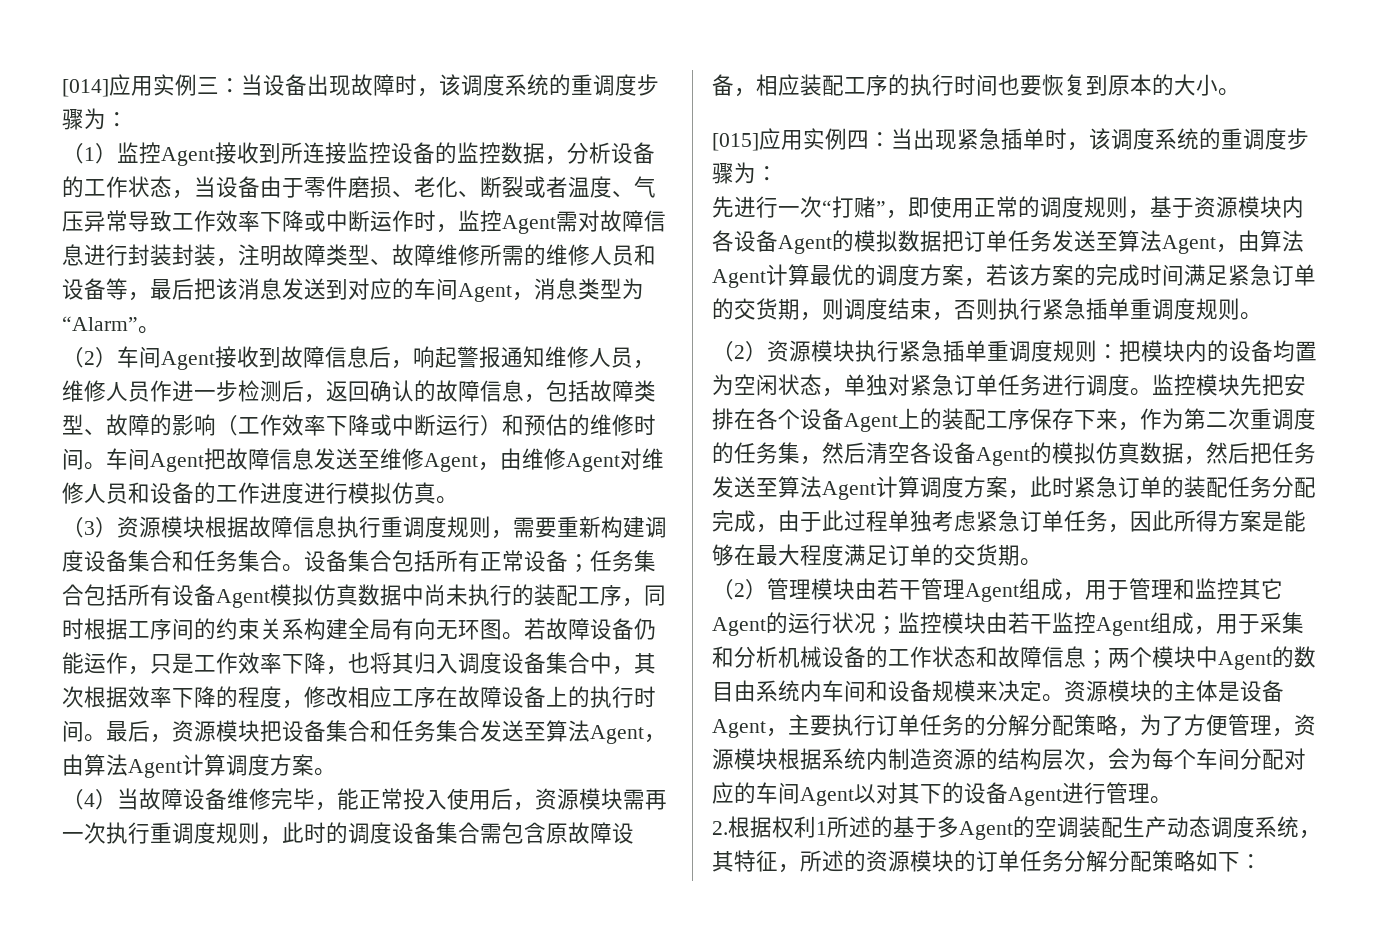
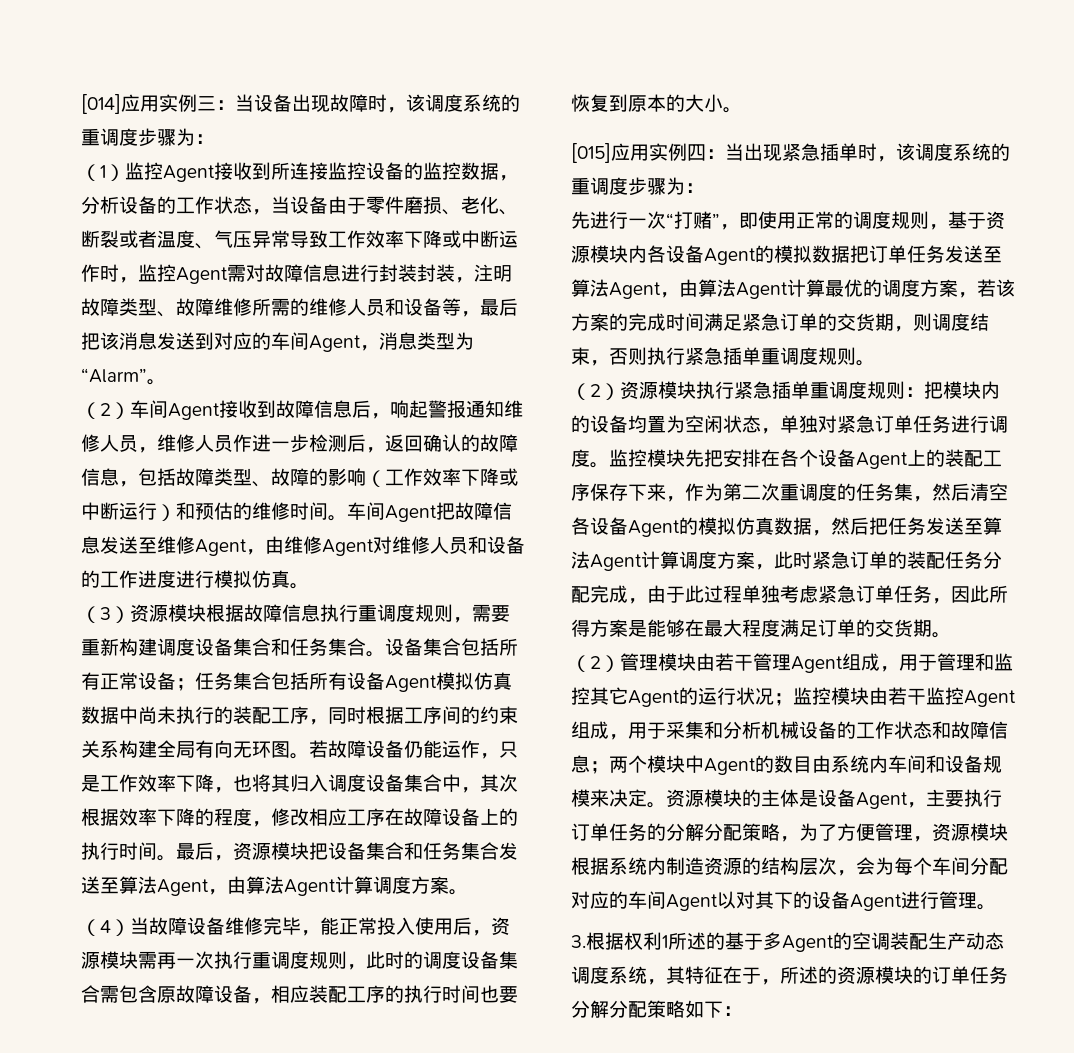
[712,821,728,835] 2. -> [571,935,586,948] 3.
(778, 861) none -> [723,966,761,984] 在于

